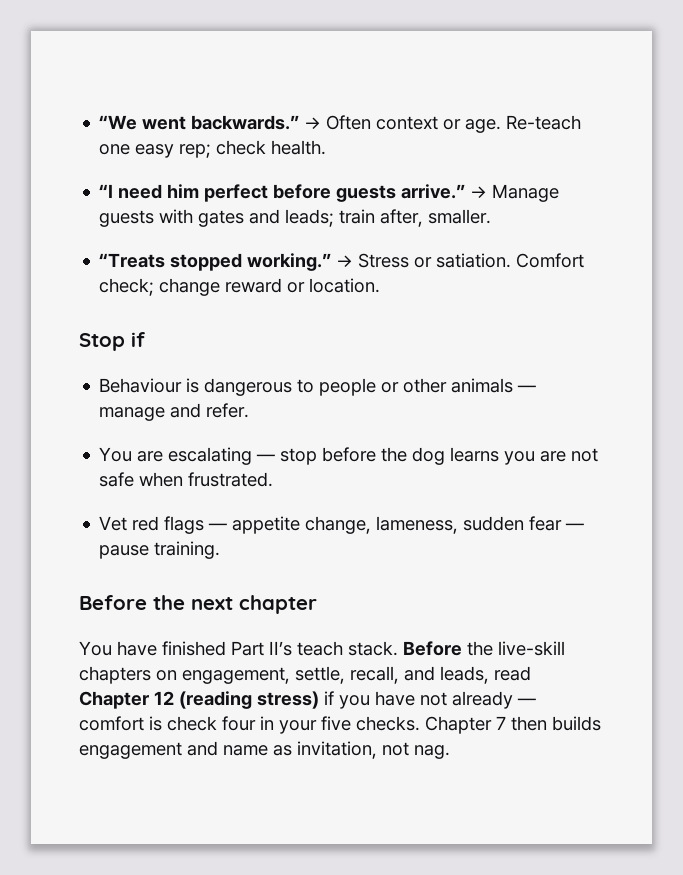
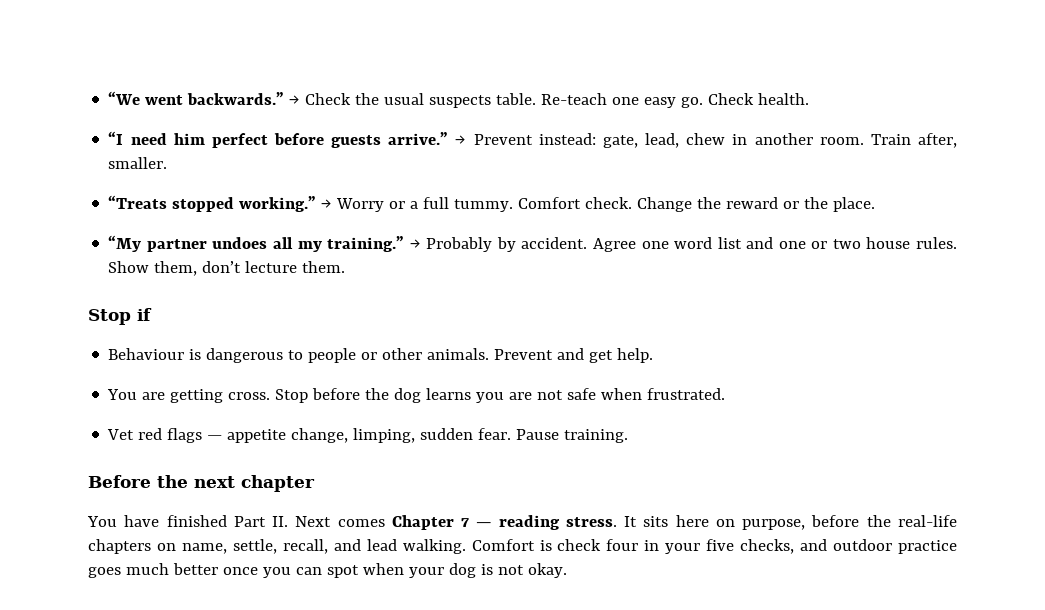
[326,115,502,133] Often context or age. -> [305,93,537,108] Check the usual suspects table.
[179,140,267,158] rep; check -> [681,93,755,108] go. Check
[492,184,560,202] [99,209,376,227] Manage guests with gates and leads; train -> [473,133,911,148] Prevent instead: gate, lead, chew in another room. Train
[358,253,585,268] [99,278,381,296] Stress or satiation. Comfort check; change reward or location. -> [336,197,876,212] [108,235,958,252] [108,261,346,276] Worry or a full tummy. Comfort check. Change the reward or the place. // “My partner undoes all my training.” → Probably by accident. Agree one word list and one or two house rules. Show them, don’t lecture them.
[451,378,537,393] [99,403,250,421] animals — manage and refer. -> [427,348,654,363] animals. Prevent and get help.
[168,447,318,465] escalating — stop -> [170,389,309,403] getting cross. Stop
[376,516,585,534] [99,545,150,559] lameness, sudden fear — pause -> [353,428,560,443] limping, sudden fear. Pause
[269,641,565,656] II’s teach stack. Before the live-skill -> [272,515,958,530] II. Next comes Chapter 7 — reading stress. It sits here on purpose, before the real-life
[182,667,290,684] engagement, -> [181,543,227,554] name,
[440,666,531,684] [79,691,536,709] [79,716,144,731] leads, read Chapter 12 (reading stress) if you have not already — comfort -> [366,539,535,554] lead walking. Comfort
[356,716,601,734] [79,741,450,759] checks. Chapter 7 then builds engagement and name as invitation, not nag. -> [740,539,958,554] [88,563,567,578] checks, and outdoor practice goes much better once you can spot when your dog is not okay.

